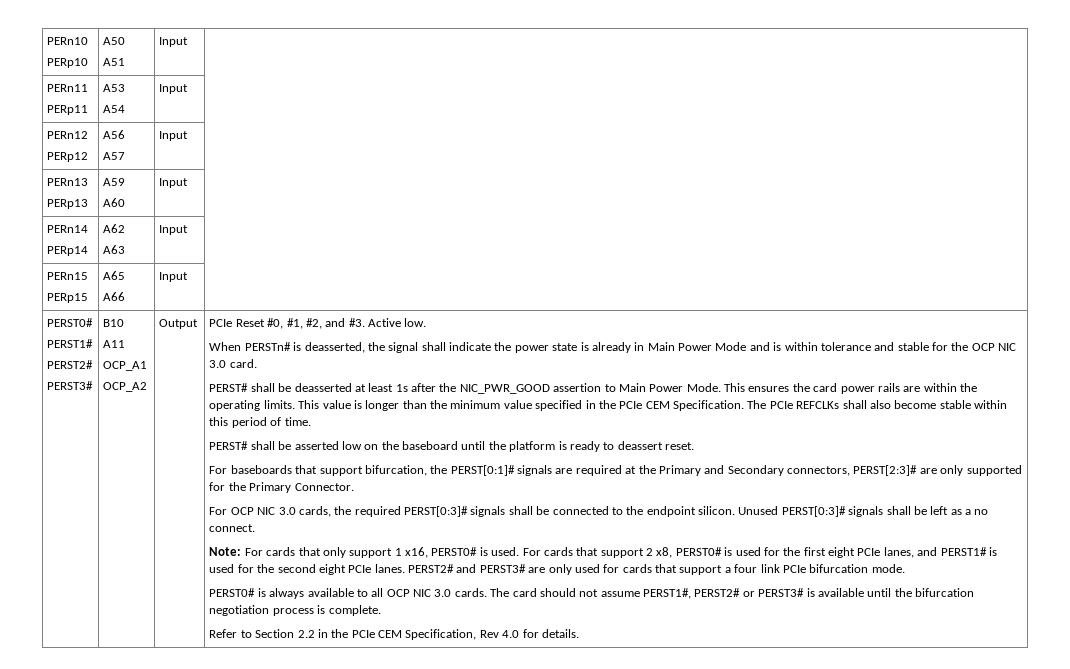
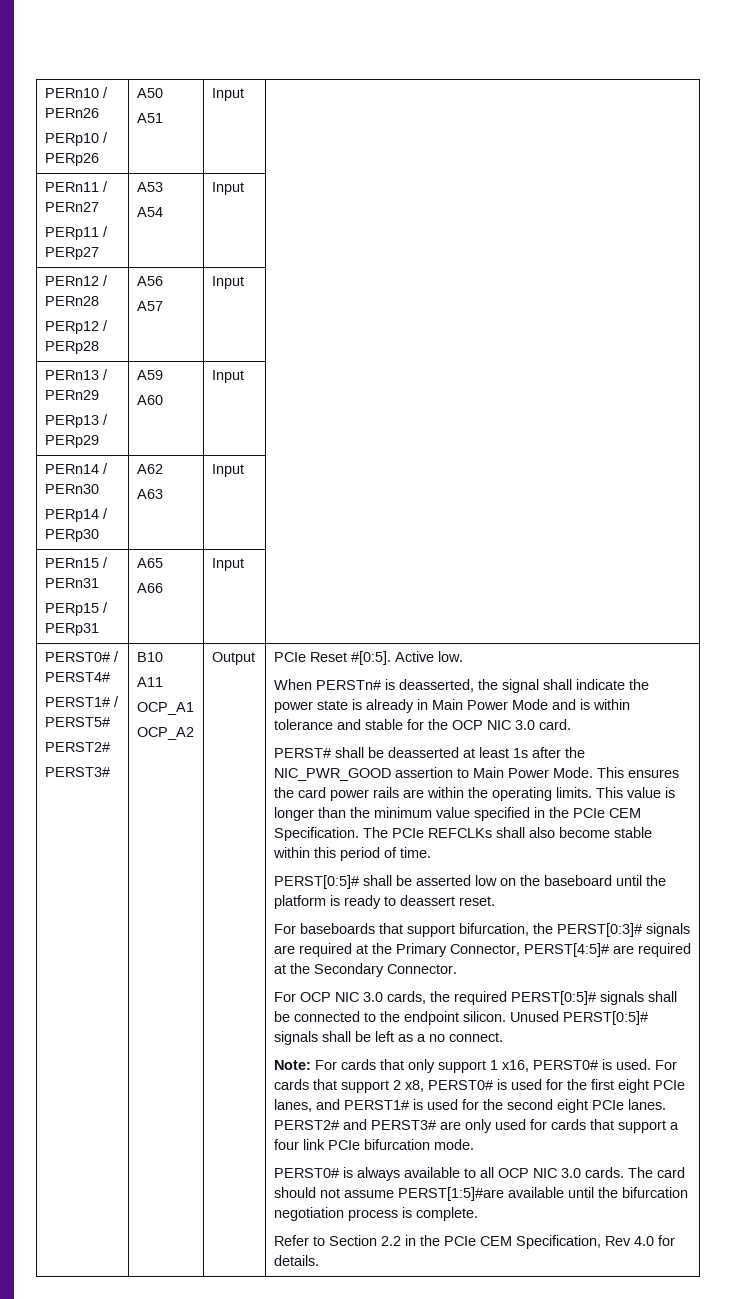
(89, 41) none -> [102,87,108,98] [44,108,99,118] / PERn26
(89, 63) none -> [102,132,108,143] [44,153,99,166] / PERp26
(89, 88) none -> [102,181,108,192] [44,202,99,212] / PERn27
(89, 110) none -> [102,226,108,237] [44,247,99,260] / PERp27
(89, 135) none -> [102,275,108,286] [44,296,99,306] / PERn28
(89, 157) none -> [102,320,108,331] [44,341,99,354] / PERp28
(89, 182) none -> [102,369,108,380] [44,390,99,400] / PERn29
(89, 204) none -> [102,414,108,425] [44,435,99,448] / PERp29
(89, 229) none -> [102,463,108,474] [44,484,99,494] / PERn30
(89, 251) none -> [102,508,108,519] [44,529,99,542] / PERp30
(89, 276) none -> [102,557,108,568] [44,578,99,588] / PERn31
(89, 298) none -> [102,602,108,613] [44,623,99,636] / PERp31
[47,339,94,348] // PERST1# -> [113,651,119,662] [44,672,110,682] [44,696,119,707] [44,717,110,727] / PERST4# // PERST1# / PERST5#
[267,318,365,329] #0, #1, #2, and #3. -> [350,651,391,665] #[0:5].
[209,441,249,450] PERST# -> [273,875,359,889] PERST[0:5]#
[450,465,515,476] PERST[0:1]# -> [556,923,642,937] PERST[0:3]#
[704,465,1022,476] [209,482,292,493] and Secondary connectors, PERST[2:3]# are only supported for the Primary -> [449,943,691,957] [273,963,384,977] Connector, PERST[4:5]# are required at the Secondary
[404,506,469,517] PERST[0:3]# -> [510,991,596,1005] PERST[0:5]#
[781,506,846,517] PERST[0:3]# -> [562,1011,648,1025] PERST[0:5]#
[643,588,815,599] PERST1#, PERST2# or PERST3# is -> [397,1187,504,1201] PERST[1:5]#are

